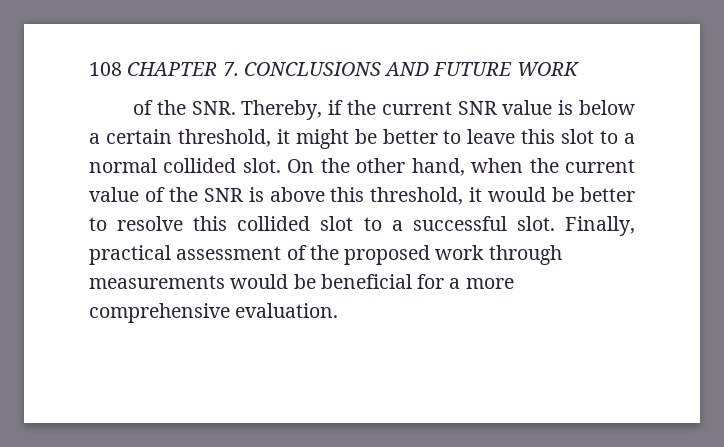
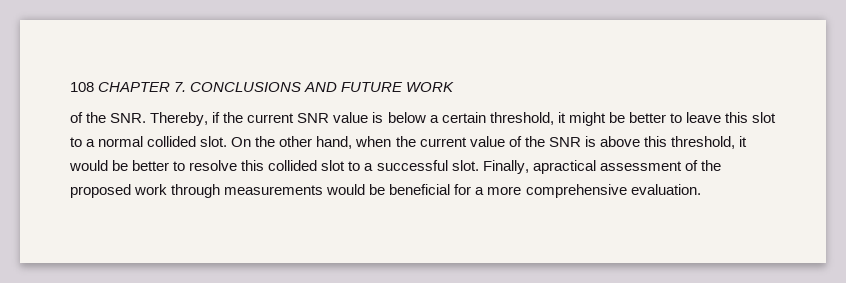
[89,245,171,265] practical -> [532,160,596,174] apractical

